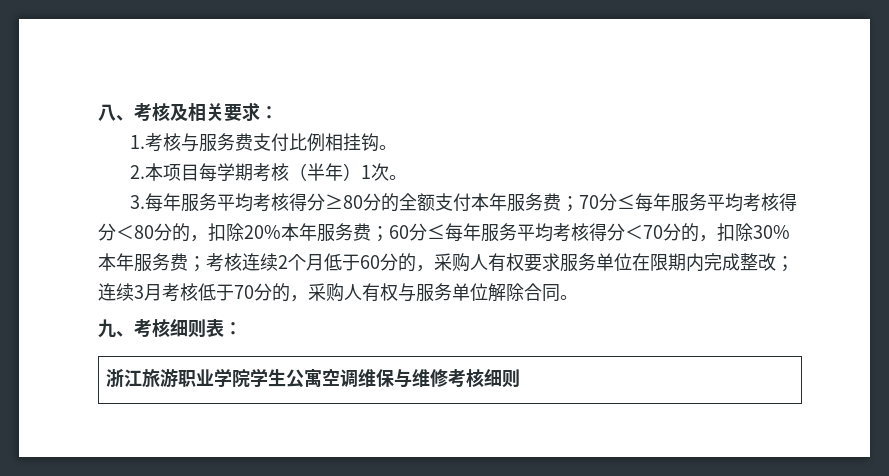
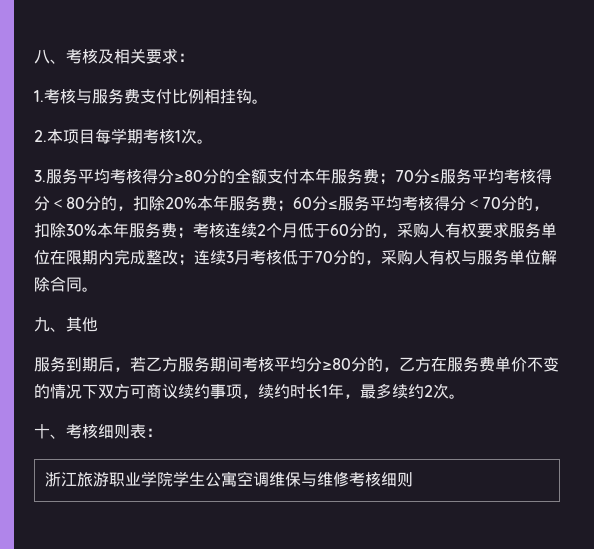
[288,163,361,181] （半年） -> (175, 136) none
[144,193,181,212] 每年 -> (46, 176) none
[634,193,671,212] 每年 -> (440, 177) none
[445,223,481,242] 每年 -> (338, 204) none
(134, 334) none -> [66,317,98,332] [34,356,559,372] [34,383,465,399] [34,424,66,439] 其他 // 服务到期后，若乙方服务期间考核平均分≥80分的，乙方在服务费单价不变的情况下双方可商议续约事项，续约时长1年，最多续约2次。 // 十、

